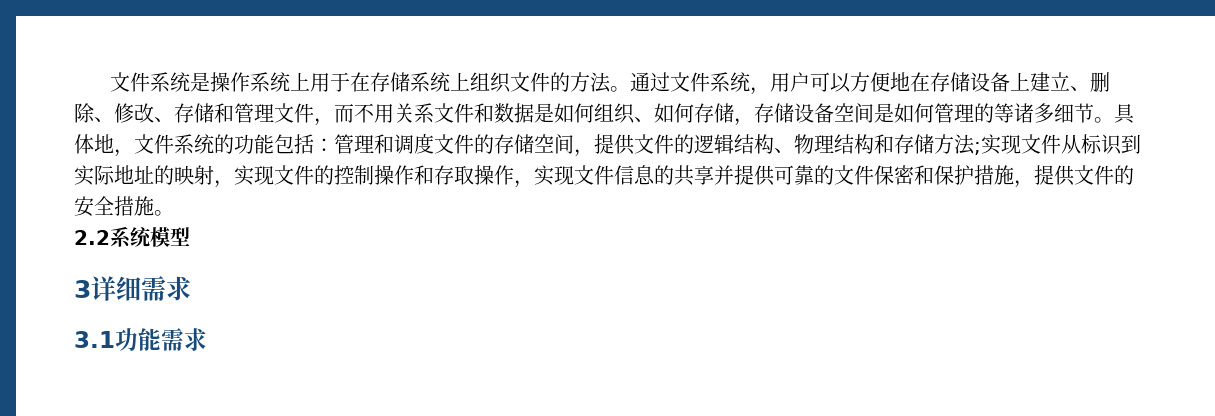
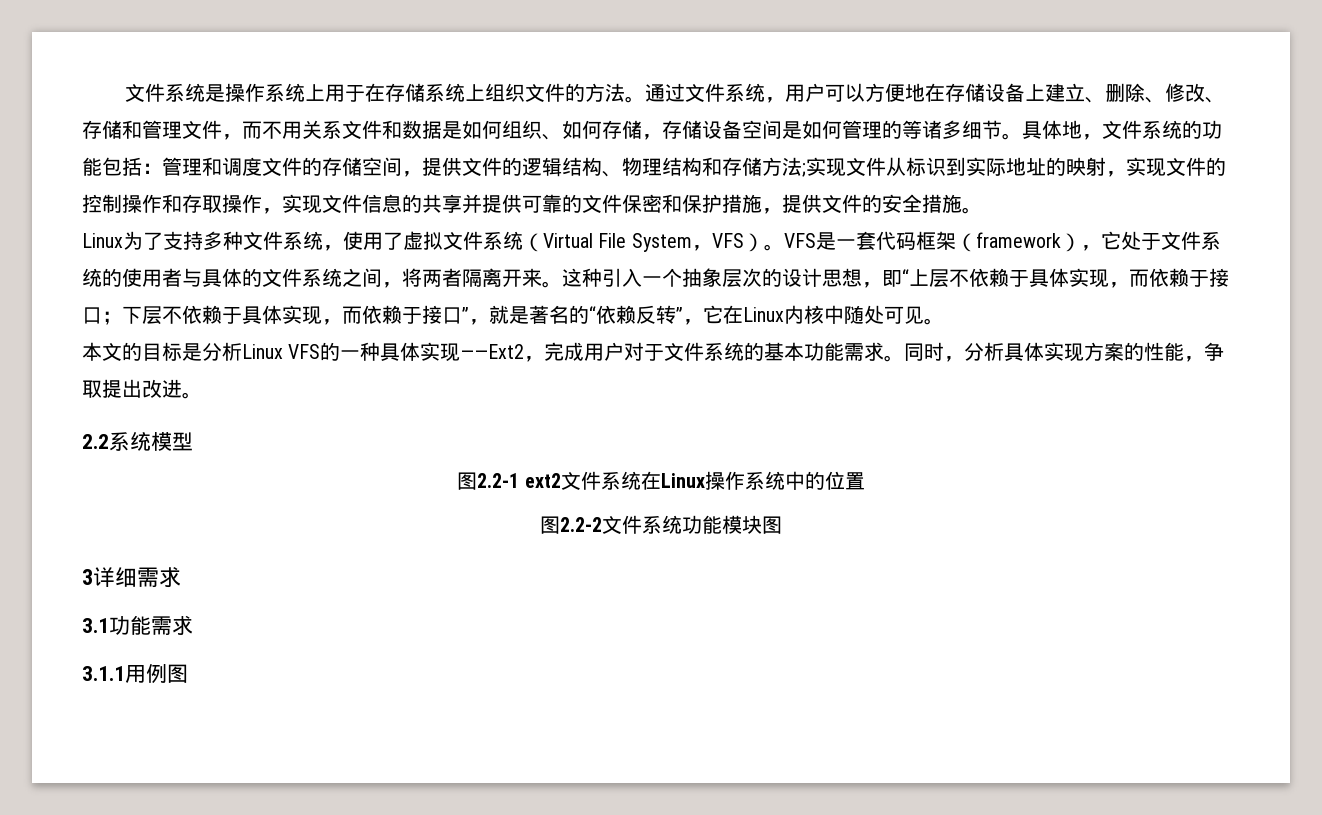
[74,226,190,248] 2.2系统模型 -> [82,231,1221,252] [82,268,1229,288] [82,305,944,325] [82,342,1225,362] [82,379,202,399] [82,432,193,451] [457,471,865,490] [540,515,782,534] Linux为了支持多种文件系统，使用了虚拟文件系统（Virtual File System，VFS）。VFS是一套代码框架（framework），它处于文件系统的使用者与具体的文件系统之间，将两者隔离开来。这种引入一个抽象层次的设计思想，即“上层不依赖于具体实现，而依赖于接口；下层不依赖于具体实现，而依赖于接口”，就是著名的“依赖反转”，它在Linux内核中随处可见。 // 本文的目标是分析Linux VFS的一种具体实现——Ext2，完成用户对于文件系统的基本功能需求。同时，分析具体实现方案的性能，争取提出改进。 // 2.2系统模型 // 图2.2-1 ext2文件系统在Linux操作系统中的位置 // 图2.2-2文件系统功能模块图
(207, 339) none -> [82,664,188,684] // 3.1.1用例图

